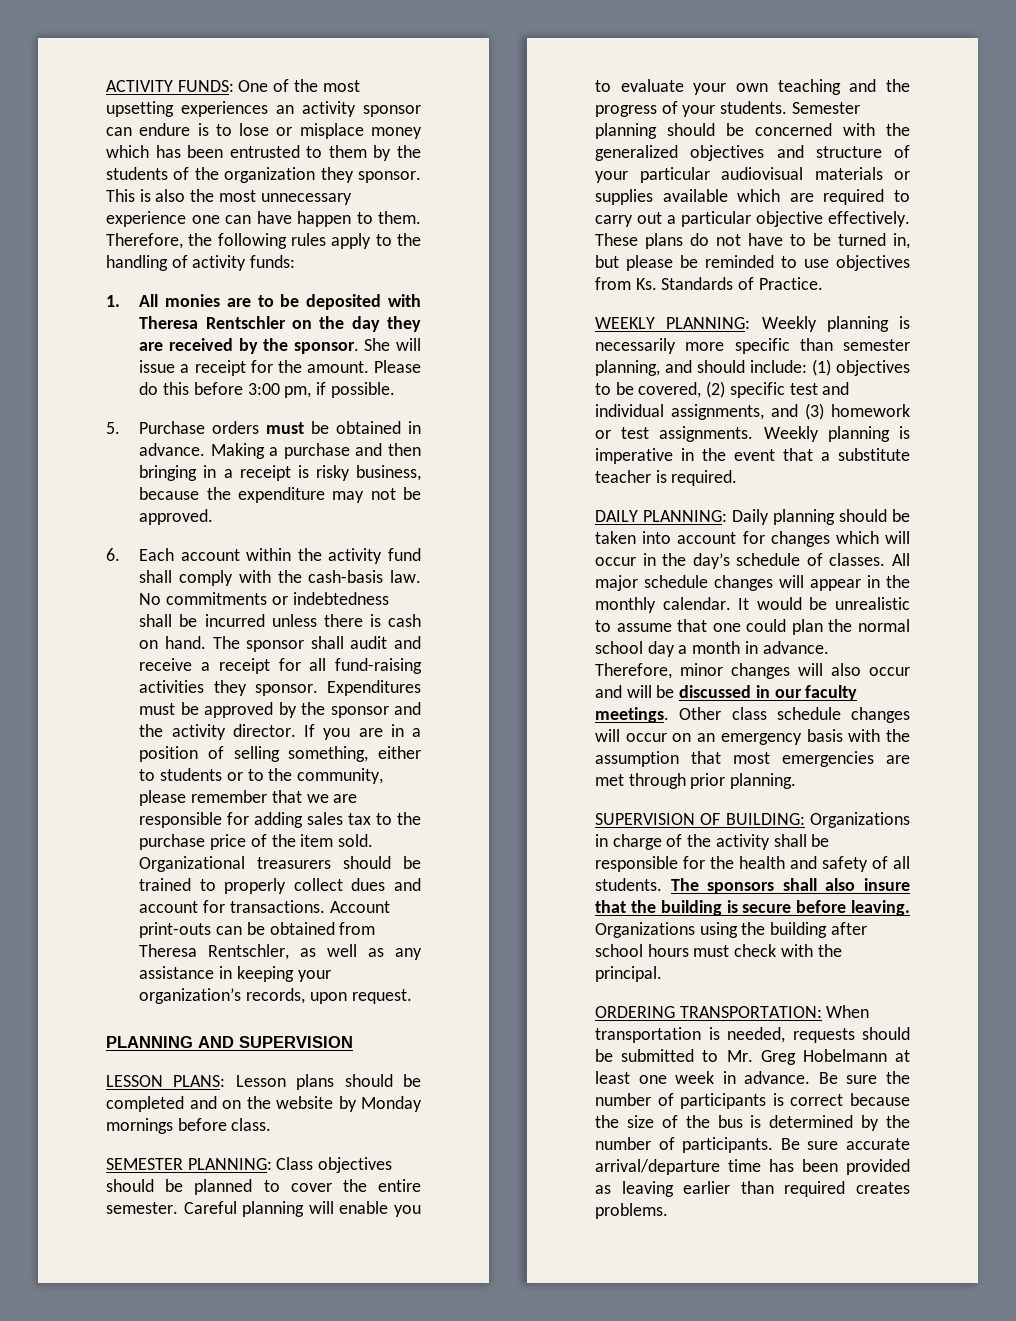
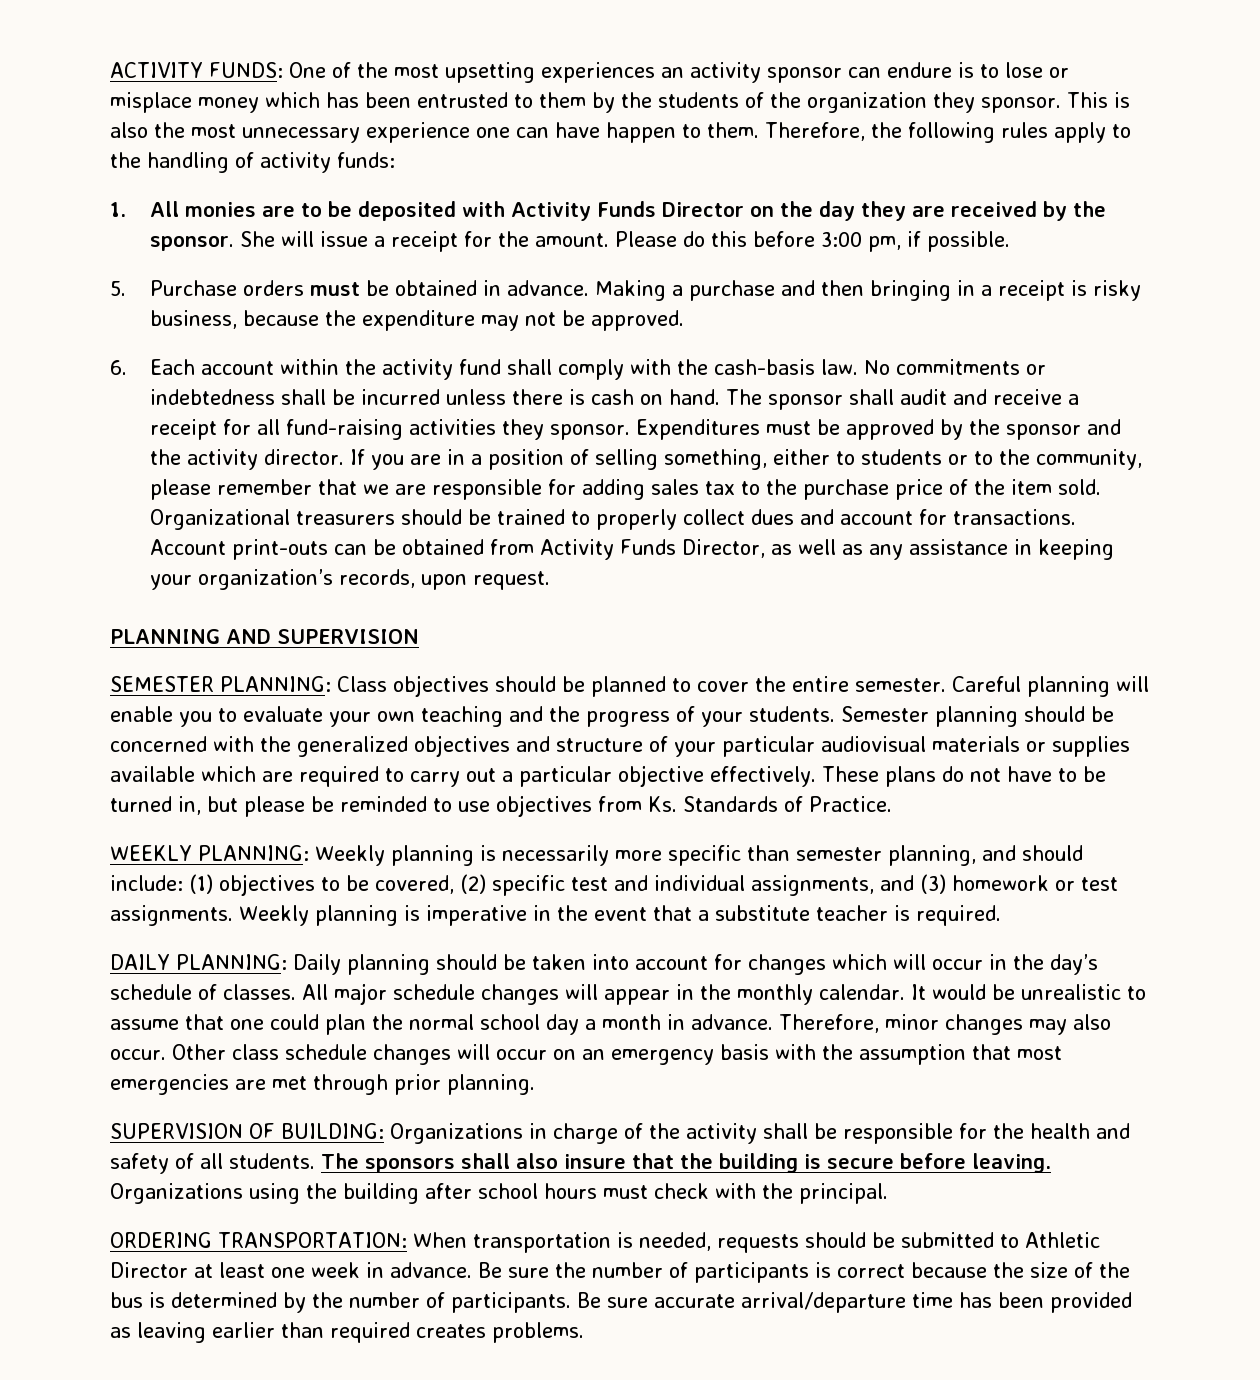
[139,316,286,329] Theresa Rentschler -> [510,201,744,221] Activity Funds Director
[139,944,290,960] Theresa Rentschler, -> [539,539,765,560] Activity Funds Director,
[106,1074,421,1090] [106,1096,422,1112] [106,1118,272,1134] // LESSON PLANS: Lesson plans should be completed and on the website by Monday mornings before class. -> (419, 636) none
[798,663,910,676] [595,685,858,701] [595,707,669,723] will also occur and will be discussed in our faculty meetings. -> [1029,1014,1111,1035] [110,1049,166,1060] may also occur.
[726,1049,887,1065] Mr. Greg Hobelmann -> [1024,1232,1100,1248] [110,1262,188,1278] Athletic Director

